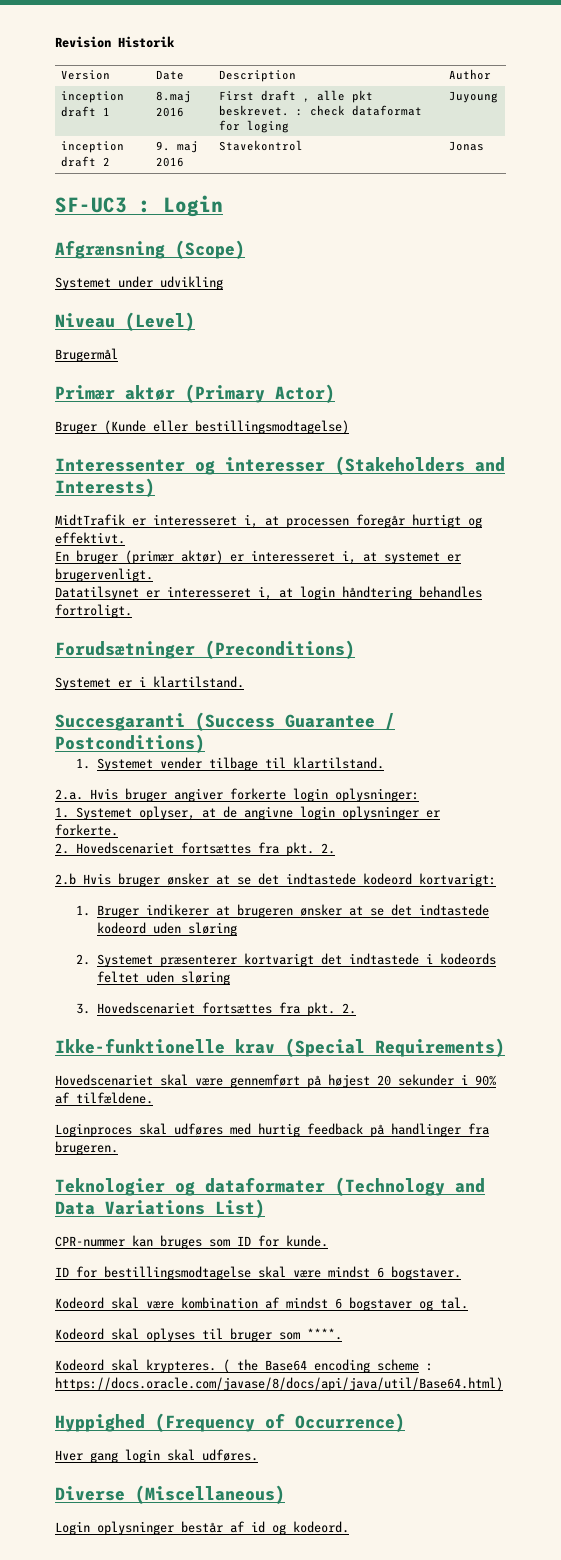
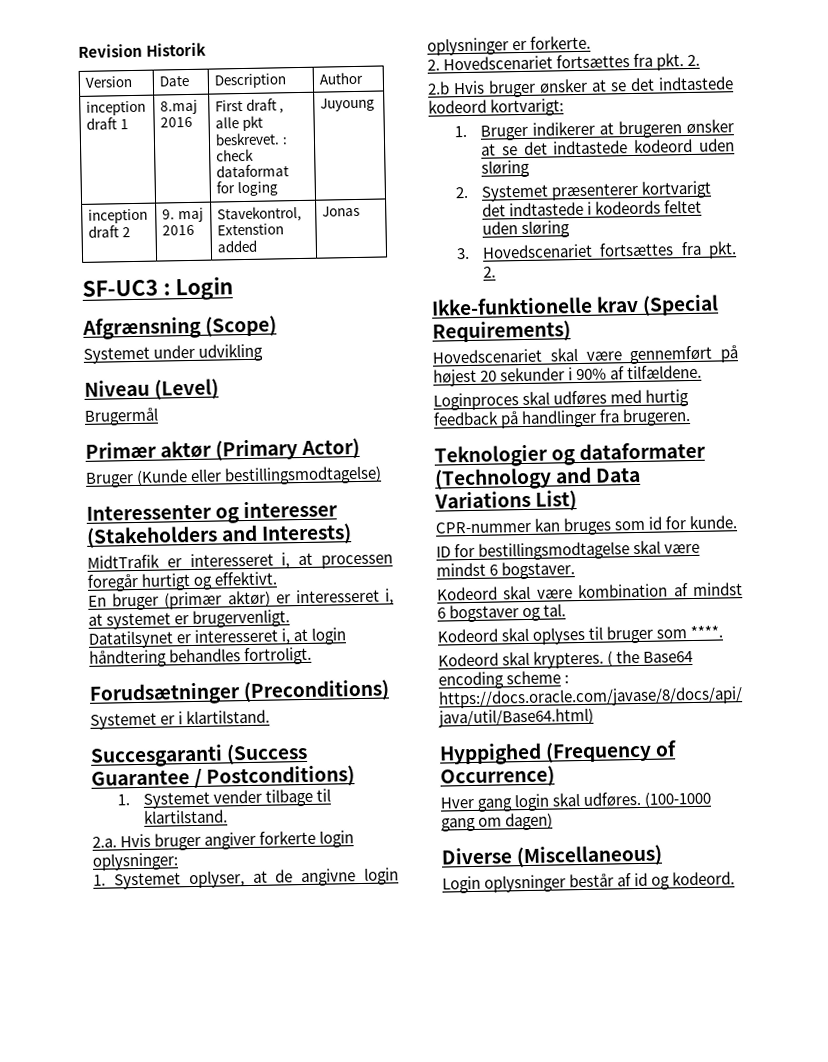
[218,140,303,151] Stavekontrol -> [217,205,303,223] [217,223,285,236] [217,239,258,253] Stavekontrol, Extenstion added
[237,1236,251,1246] ID -> [648,516,664,530] id
(258, 1455) none -> [644,790,713,808] [441,812,554,832] (100-1000 gang om dagen)

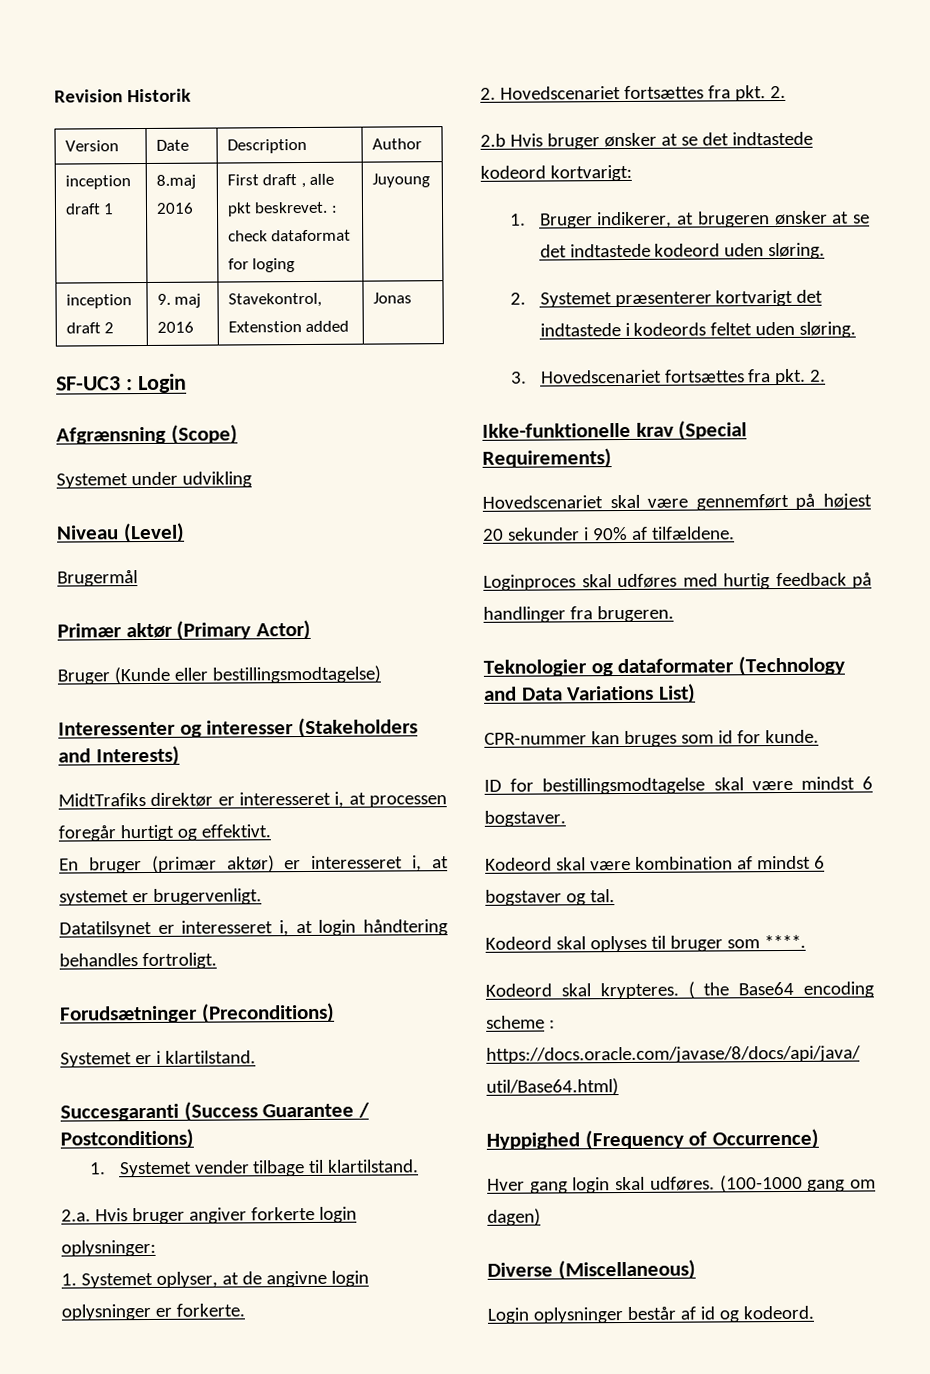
[87,554,160,569] MidtTrafik -> [58,792,214,807] MidtTrafiks direktør
[531,121,595,136] indikerer -> [597,211,673,229] indikerer,
[480,159,530,178] sløring -> [768,242,826,260] sløring.
[520,220,570,239] sløring -> [799,321,857,338] sløring.

